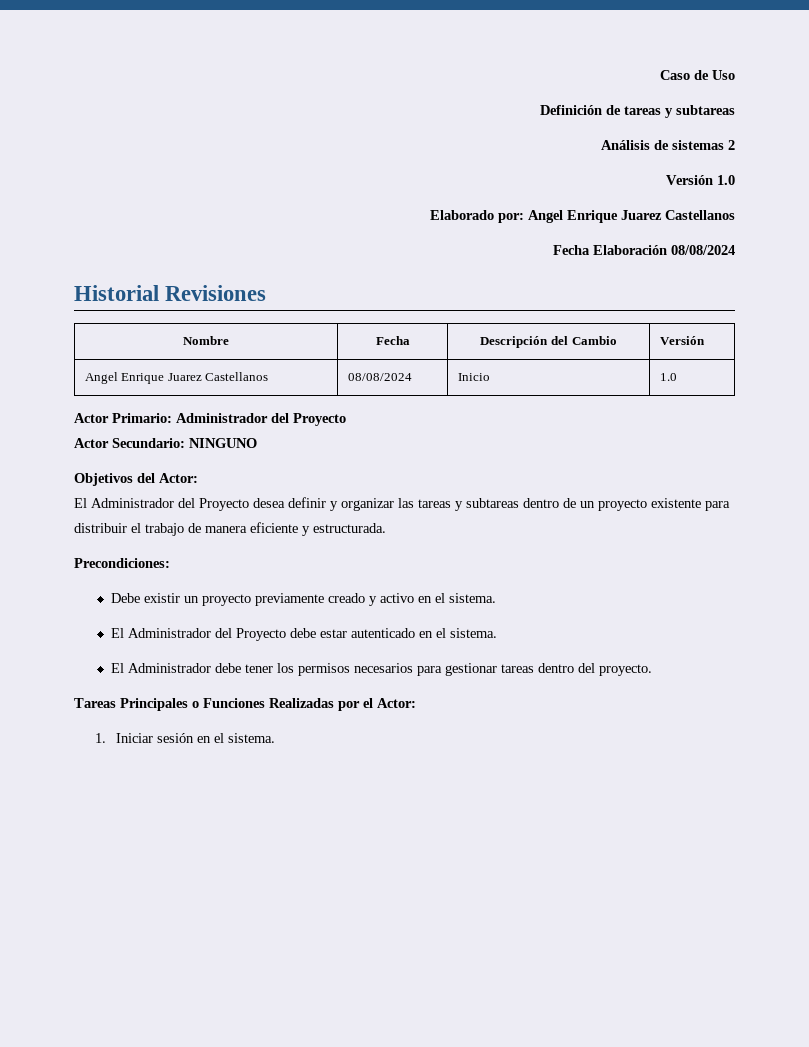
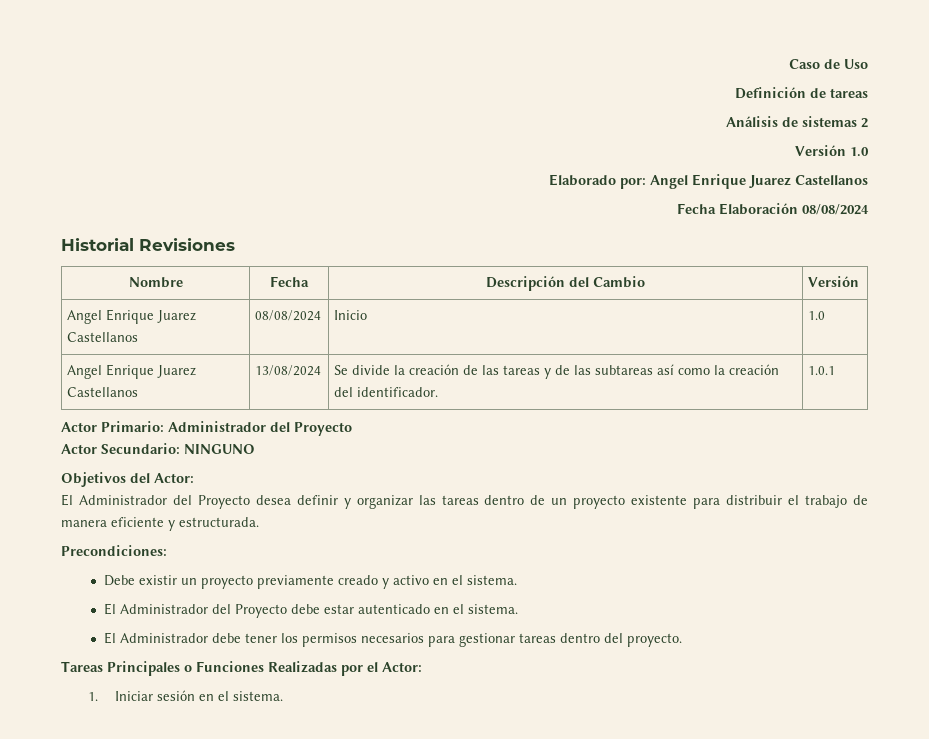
[665,105,735,118] y subtareas -> (868, 93) none
(677, 377) none -> [67,364,197,379] [67,387,139,397] [255,365,322,376] [334,364,780,379] [334,387,439,397] [808,366,836,375] // Angel Enrique Juarez Castellanos | 13/08/2024 | Se divide la creación de las tareas y de las subtareas así como la creación del identificador. | 1.0.1
[455,498,519,511] y subtareas -> (479, 500) none

